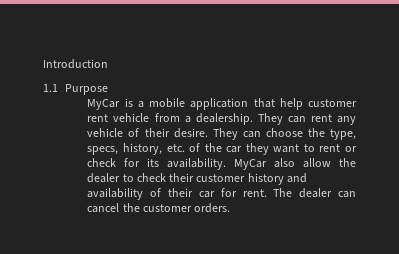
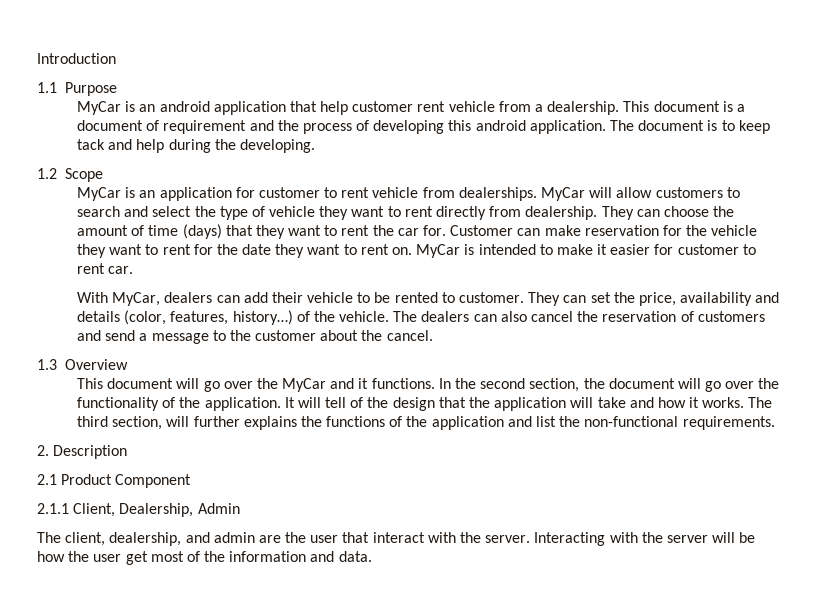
[137,98,186,108] a mobile -> [139,101,210,112] an android
[257,113,356,125] [87,128,356,140] [87,143,358,155] [87,158,356,170] [87,173,307,185] [87,188,356,200] [87,203,231,213] They can rent any vehicle of their desire. They can choose the type, specs, history, etc. of the car they want to rent or check for its availability. MyCar also allow the dealer to check their customer history and availability of their car for rent. The dealer can cancel the customer orders. -> [623,101,745,112] [76,120,770,134] [76,139,315,153] [37,168,103,182] [76,187,740,201] [76,206,735,220] [76,224,758,239] [76,244,756,258] [76,263,134,274] [76,292,780,306] [76,310,765,325] [76,330,433,344] [37,359,128,370] [76,378,780,392] [76,397,773,411] [76,416,775,430] [37,445,128,459] [37,474,192,488] [37,503,240,517] [37,532,756,546] [37,551,372,565] This document is a document of requirement and the process of developing this android application. The document is to keep tack and help during the developing. // 1.2 Scope // MyCar is an application for customer to rent vehicle from dealerships. MyCar will allow customers to search and select the type of vehicle they want to rent directly from dealership. They can choose the amount of time (days) that they want to rent the car for. Customer can make reservation for the vehicle they want to rent for the date they want to rent on. MyCar is intended to make it easier for customer to rent car. // With MyCar, dealers can add their vehicle to be rented to customer. They can set the price, availability and details (color, features, history…) of the vehicle. The dealers can also cancel the reservation of customers and send a message to the customer about the cancel. // 1.3 Overview // This document will go over the MyCar and it functions. In the second section, the document will go over the functionality of the application. It will tell of the design that the application will take and how it works. The third section, will further explains the functions of the application and list the non-functional requirements. // 2. Description // 2.1 Product Component // 2.1.1 Client, Dealership, Admin // The client, dealership, and admin are the user that interact with the server. Interacting with the server will be how the user get most of the information and data.

